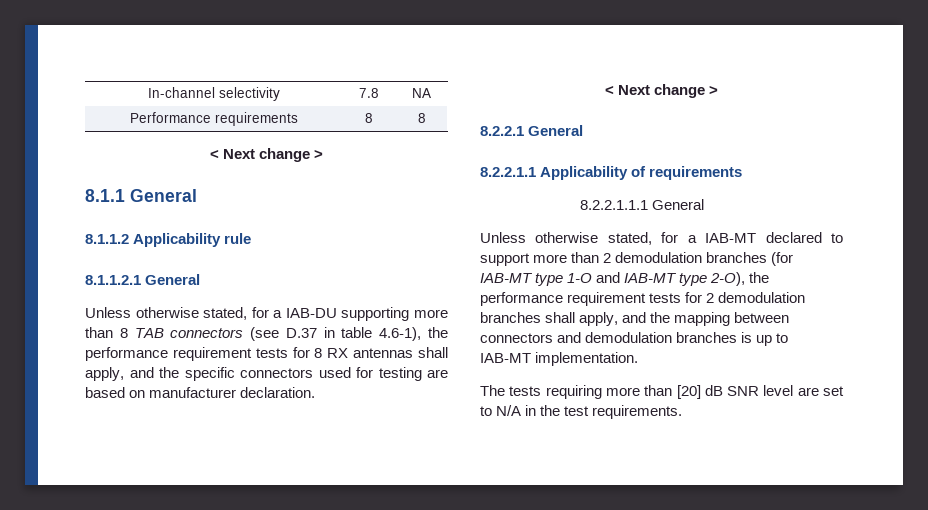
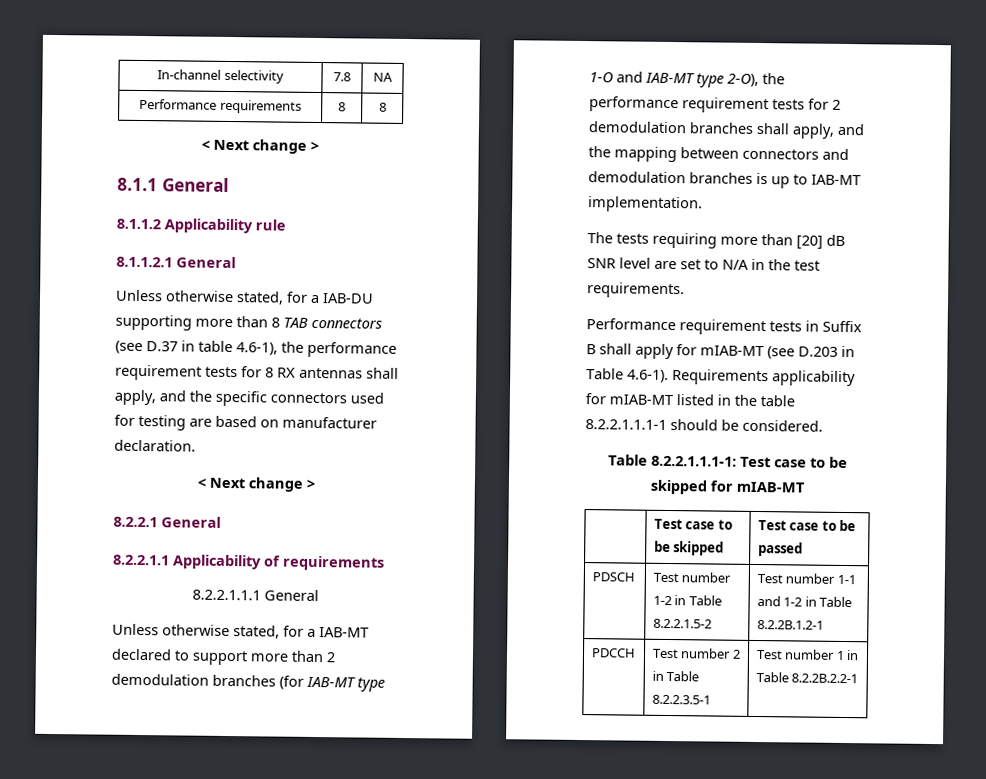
(683, 412) none -> [586,318,862,336] [586,343,855,360] [586,368,856,387] [585,393,795,407] [585,419,823,432] [608,454,848,469] [650,479,805,495] [653,518,733,530] [653,540,725,556] [757,519,857,532] [757,542,803,557] [591,572,635,582] [652,572,732,583] [652,595,722,606] [652,618,712,629] [756,573,856,585] [756,596,853,608] [756,620,824,630] [590,648,636,658] [651,648,741,659] [651,670,700,682] [651,694,711,705] [755,649,860,661] [755,671,859,684] // Performance requirement tests in Suffix B shall apply for mIAB-MT (see D.203 in Table 4.6-1). Requirements applicability for mIAB-MT listed in the table 8.2.2.1.1.1-1 should be considered. // Table 8.2.2.1.1.1-1: Test case to be skipped for mIAB-MT // | Test case to be skipped | Test case to be passed // PDSCH | Test number 1-2 in Table 8.2.2.1.5-2 | Test number 1-1 and 1-2 in Table 8.2.2B.1.2-1 // PDCCH | Test number 2 in Table 8.2.2.3.5-1 | Test number 1 in Table 8.2.2B.2.2-1

